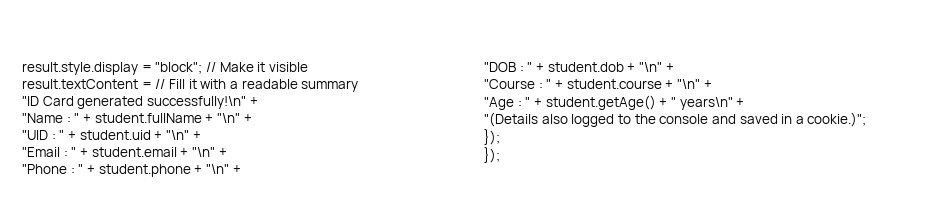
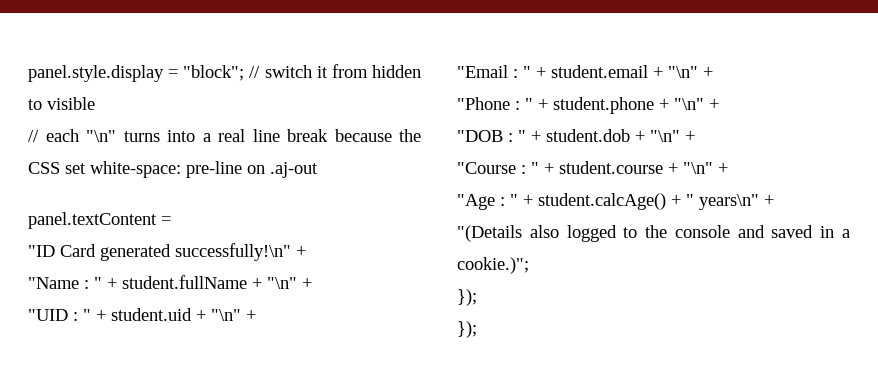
[22,62,138,75] result.style.display -> [28,65,164,82] panel.style.display
[219,62,308,72] [22,79,359,92] Make it visible // result.textContent = // Fill it with a readable summary -> [264,64,422,78] [28,97,95,110] [28,129,421,142] [28,161,318,178] [28,212,171,229] switch it from hidden to visible // // each "\n" turns into a real line break because the CSS set white-space: pre-line on .aj-out // panel.textContent =
[545,95,656,110] student.getAge() -> [538,193,666,210] student.calcAge()

